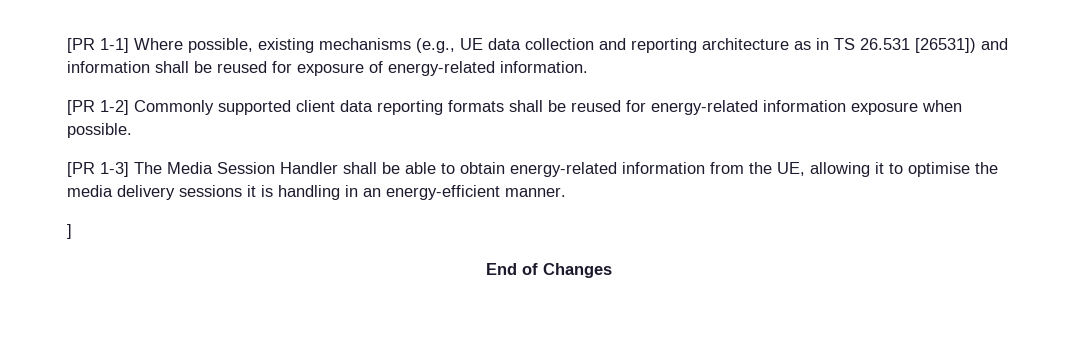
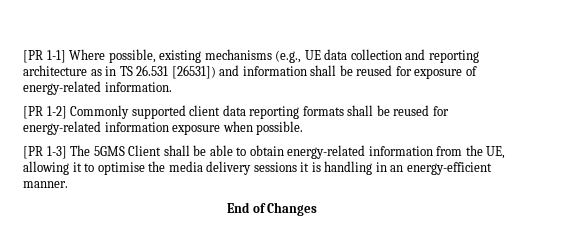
[167,162,338,174] Media Session Handler -> [93,145,162,156] 5GMS Client
[67,224,72,239] // ] -> (68, 184) none

